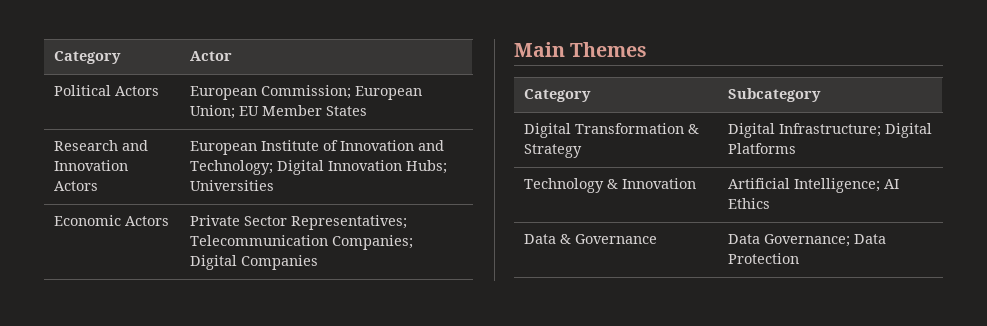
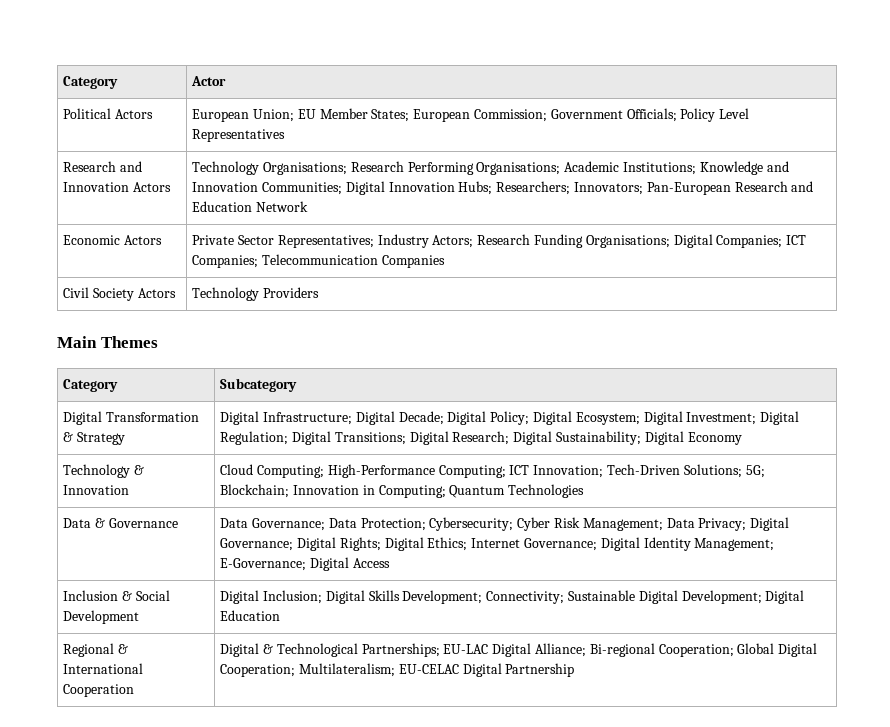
[260,85,422,100] Commission; European -> (250, 115) none
[325,106,367,116] [53,140,148,151] [53,160,128,171] [53,181,98,191] [189,140,444,155] [189,160,447,175] [189,180,274,191] States // Research and Innovation Actors | European Institute of Innovation and Technology; Digital Innovation Hubs; Universities -> [371,108,750,122] [192,129,286,142] [63,161,143,172] [63,182,172,192] [192,161,789,175] [192,181,814,195] [192,201,309,212] States; European Commission; Government Officials; Policy Level Representatives // Research and Innovation Actors | Technology Organisations; Research Performing Organisations; Academic Institutions; Knowledge and Innovation Communities; Digital Innovation Hubs; Researchers; Innovators; Pan-European Research and Education Network
[189,235,413,250] [189,255,318,270] Telecommunication Companies; Digital Companies -> [377,234,807,248] [192,254,445,268] [63,287,176,301] [192,287,320,301] Industry Actors; Research Funding Organisations; Digital Companies; ICT Companies; Telecommunication Companies // Civil Society Actors | Technology Providers
[727,143,796,154] [523,178,696,193] [727,178,899,193] [727,198,770,209] Platforms // Technology & Innovation | Artificial Intelligence; AI Ethics -> [398,411,800,425] [220,431,742,445] [63,464,145,478] [63,485,130,495] [220,464,765,478] [220,484,585,498] Decade; Digital Policy; Digital Ecosystem; Digital Investment; Digital Regulation; Digital Transitions; Digital Research; Digital Sustainability; Digital Economy // Technology & Innovation | Cloud Computing; High-Performance Computing; ICT Innovation; Tech-Driven Solutions; 5G; Blockchain; Innovation in Computing; Quantum Technologies
[727,253,799,264] Protection -> [360,517,790,531] [220,537,775,551] [220,557,390,571] [63,590,170,601] [63,610,140,624] [220,590,805,604] [220,610,281,621] [63,643,129,657] [63,663,144,674] [63,684,135,697] [220,643,818,657] [220,663,575,677] Protection; Cybersecurity; Cyber Risk Management; Data Privacy; Digital Governance; Digital Rights; Digital Ethics; Internet Governance; Digital Identity Management; E-Governance; Digital Access // Inclusion & Social Development | Digital Inclusion; Digital Skills Development; Connectivity; Sustainable Digital Development; Digital Education // Regional & International Cooperation | Digital & Technological Partnerships; EU-LAC Digital Alliance; Bi-regional Cooperation; Global Digital Cooperation; Multilateralism; EU-CELAC Digital Partnership

